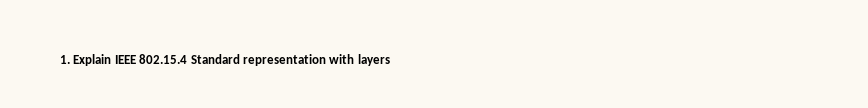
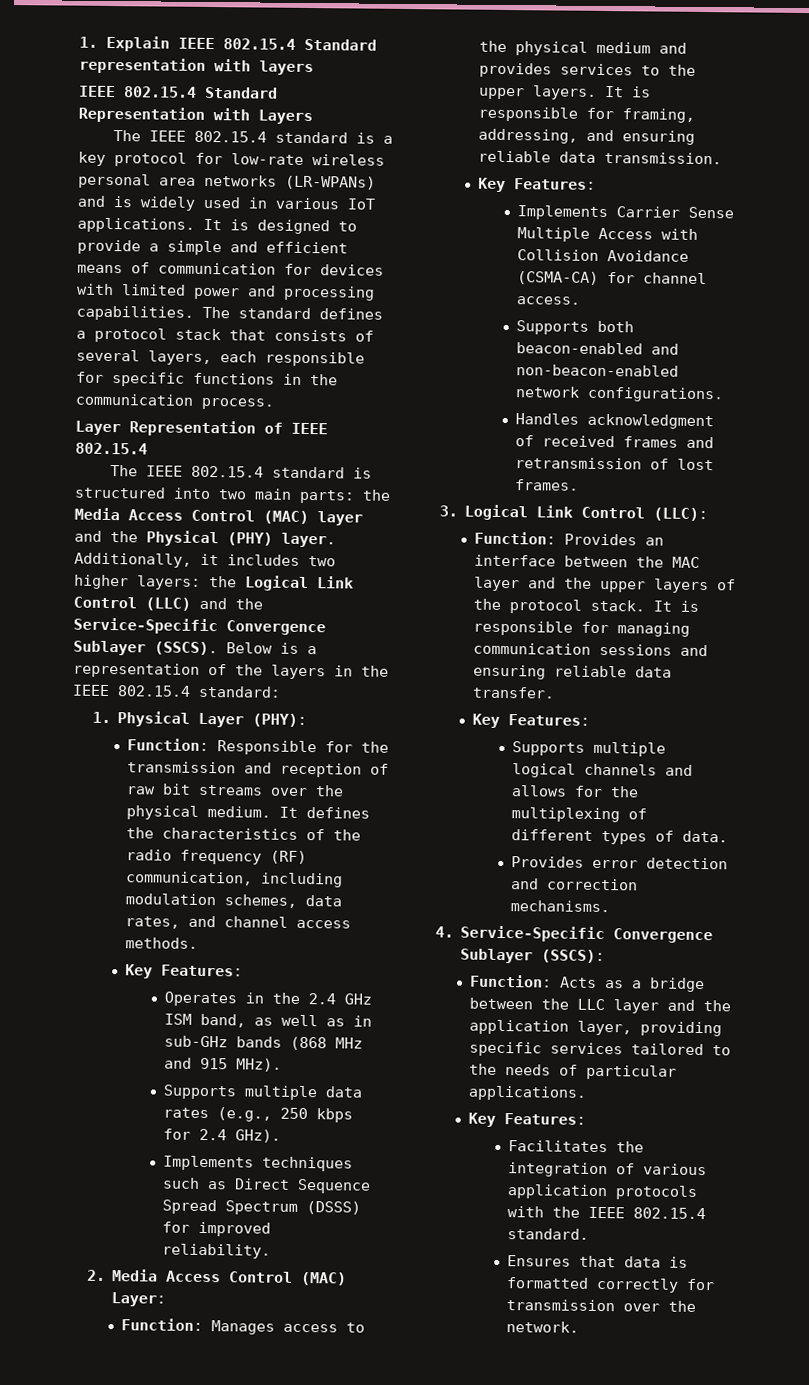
(390, 60) none -> [79,85,278,99] [78,106,313,125] [112,130,393,144] [78,151,385,167] [78,173,376,190] [77,195,375,211] [77,217,357,235] [77,239,348,256] [77,262,384,276] [77,283,375,301] [76,305,383,321] [76,327,374,343] [76,349,365,367] [76,371,338,387] [75,393,274,410] [75,420,328,437] [75,442,148,455] [109,464,372,479] [74,486,391,504] [74,507,363,526] [74,530,336,548] [74,552,336,568] [74,574,354,592] [73,596,263,611] [73,617,326,636] [73,640,317,656] [73,662,389,680] [72,684,281,698] [91,711,307,728] [127,738,390,756] [127,761,390,778] [126,783,345,797] [126,805,371,820] [126,827,362,841] [126,849,308,865] [126,871,344,888] [125,893,343,908] [125,915,352,929] [125,937,199,949] [125,964,244,979] [163,991,372,1007] [163,1013,372,1028] [163,1035,363,1051] [163,1057,282,1072] [162,1084,363,1101] [162,1107,353,1123] [162,1128,281,1143] [162,1155,353,1172] [161,1177,371,1194] [161,1199,361,1215] [161,1221,271,1237] [161,1243,271,1259] [86,1269,347,1286] [110,1292,166,1307] [121,1318,366,1335] [479,40,688,56] [479,62,697,78] [479,85,652,100] [478,106,696,123] [478,128,696,145] [478,150,723,165] [478,177,597,193] [516,205,734,221] [516,227,698,242] [516,249,689,262] [516,271,707,285] [515,296,581,305] [515,320,634,335] [515,342,679,355] [515,364,679,377] [514,386,724,403] [514,413,714,430] [514,435,714,449] [514,457,714,471] [514,479,579,491] [438,504,708,522] [474,531,665,546] [474,554,701,568] [474,576,737,594] [473,598,700,614] [473,620,691,637] [473,642,709,657] [473,664,673,680] [472,686,556,699] [472,713,591,728] [511,741,666,757] [511,763,693,778] [510,785,639,798] [510,807,647,823] [510,829,728,845] [510,856,728,870] [510,878,638,891] [509,900,610,913] [434,925,713,944] [459,948,605,964] [470,974,706,993] [469,997,732,1014] [469,1019,723,1037] [469,1041,732,1057] [469,1063,678,1080] [468,1085,588,1101] [468,1112,587,1127] [507,1140,644,1153] [507,1162,707,1178] [506,1184,698,1200] [506,1206,706,1220] [506,1228,589,1240] [506,1255,688,1268] [505,1277,715,1293] [505,1299,696,1312] [505,1321,579,1333] // IEEE 802.15.4 Standard Representation with Layers // The IEEE 802.15.4 standard is a key protocol for low-rate wireless personal area networks (LR-WPANs) and is widely used in various IoT applications. It is designed to provide a simple and efficient means of communication for devices with limited power and processing capabilities. The standard defines a protocol stack that consists of several layers, each responsible for specific functions in the communication process. // Layer Representation of IEEE 802.15.4 // The IEEE 802.15.4 standard is structured into two main parts: the Media Access Control (MAC) layer and the Physical (PHY) layer. Additionally, it includes two higher layers: the Logical Link Control (LLC) and the Service-Specific Convergence Sublayer (SSCS). Below is a representation of the layers in the IEEE 802.15.4 standard: // 1. Physical Layer (PHY): // Function: Responsible for the transmission and reception of raw bit streams over the physical medium. It defines the characteristics of the radio frequency (RF) communication, including modulation schemes, data rates, and channel access methods. // Key Features: // Operates in the 2.4 GHz ISM band, as well as in sub-GHz bands (868 MHz and 915 MHz). // Supports multiple data rates (e.g., 250 kbps for 2.4 GHz). // Implements techniques such as Direct Sequence Spread Spectrum (DSSS) for improved reliability. // 2. Media Access Control (MAC) Layer: // Function: Manages access to the physical medium and provides services to the upper layers. It is responsible for framing, addressing, and ensuring reliable data transmission. // Key Features: // Implements Carrier Sense Multiple Access with Collision Avoidance (CSMA-CA) for channel access. // Supports both beacon-enabled and non-beacon-enabled network configurations. // Handles acknowledgment of received frames and retransmission of lost frames. // 3. Logical Link Control (LLC): // Function: Provides an interface between the MAC layer and the upper layers of the protocol stack. It is responsible for managing communication sessions and ensuring reliable data transfer. // Key Features: // Supports multiple logical channels and allows for the multiplexing of different types of data. // Provides error detection and correction mechanisms. // 4. Service-Specific Convergence Sublayer (SSCS): // Function: Acts as a bridge between the LLC layer and the application layer, providing specific services tailored to the needs of particular applications. // Key Features: // Facilitates the integration of various application protocols with the IEEE 802.15.4 standard. // Ensures that data is formatted correctly for transmission over the network.

